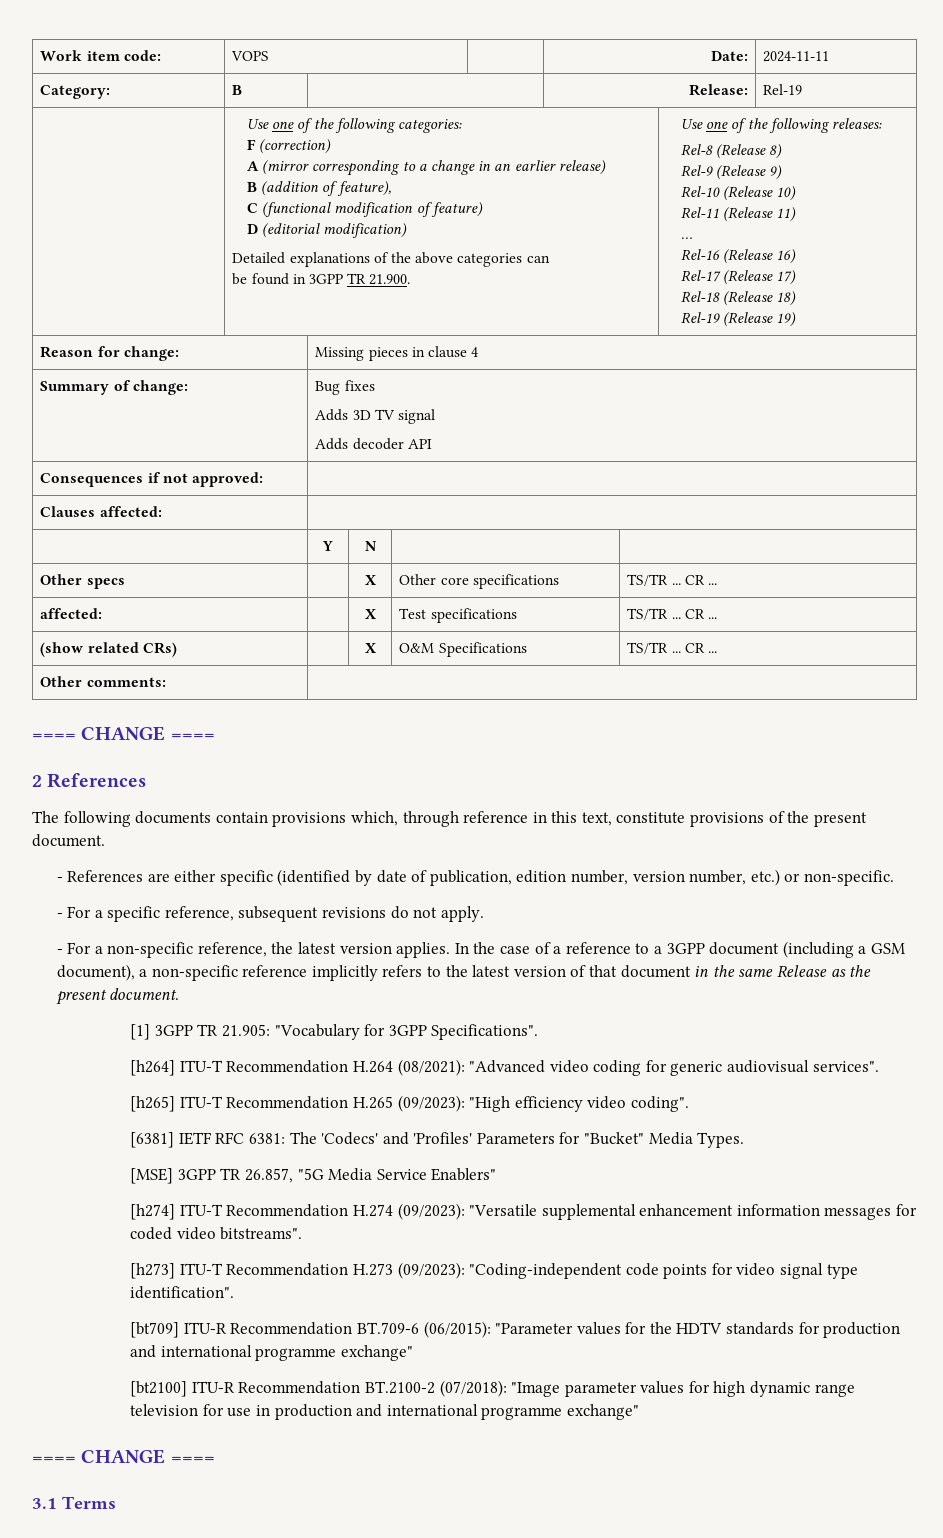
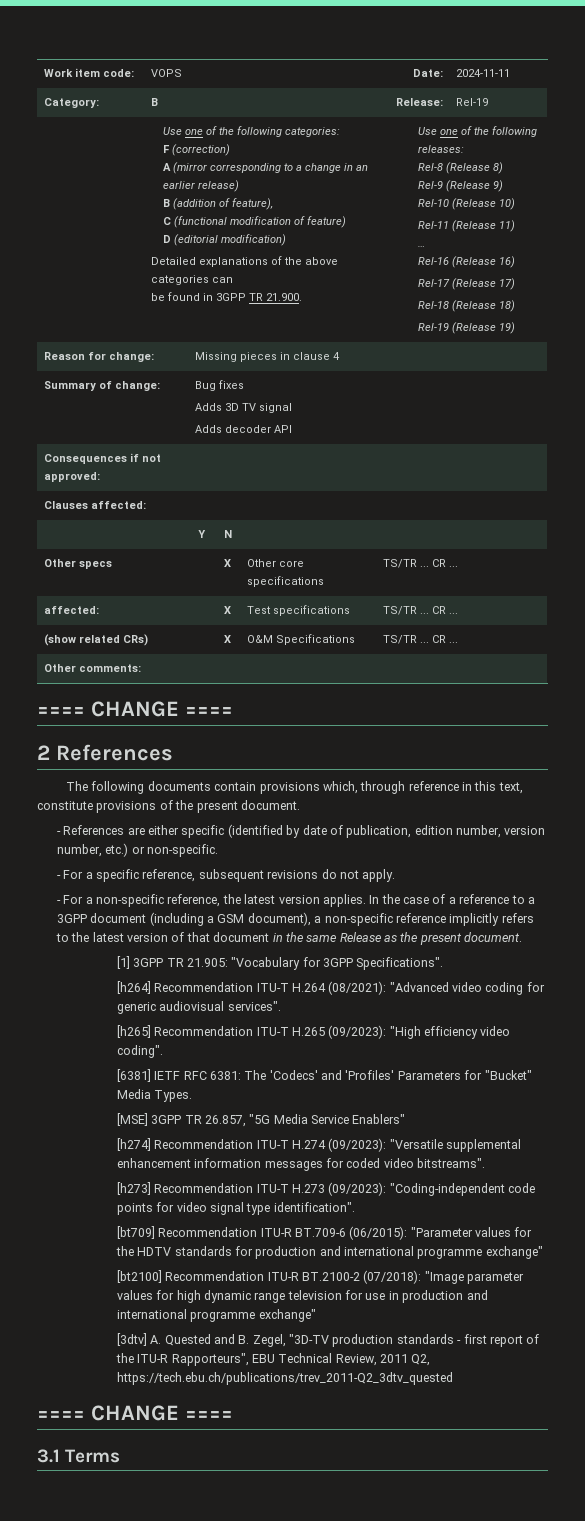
[179,1060,349,1073] ITU-T Recommendation -> [154,982,289,992] Recommendation ITU-T
[179,1096,349,1109] ITU-T Recommendation -> [154,1026,289,1036] Recommendation ITU-T
[179,1204,349,1217] ITU-T Recommendation -> [154,1139,289,1149] Recommendation ITU-T
[179,1263,349,1276] ITU-T Recommendation -> [154,1183,289,1193] Recommendation ITU-T
[183,1322,353,1335] ITU-R Recommendation -> [158,1227,292,1237] Recommendation ITU-R
[191,1381,361,1394] ITU-R Recommendation -> [165,1271,299,1281] Recommendation ITU-R
(639, 1412) none -> [116,1333,540,1347] [115,1353,431,1366] [116,1372,453,1385] // [3dtv] A. Quested and B. Zegel, "3D-TV production standards - first report of the ITU-R Rapporteurs", EBU Technical Review, 2011 Q2, https://tech.ebu.ch/publications/trev_2011-Q2_3dtv_quested

